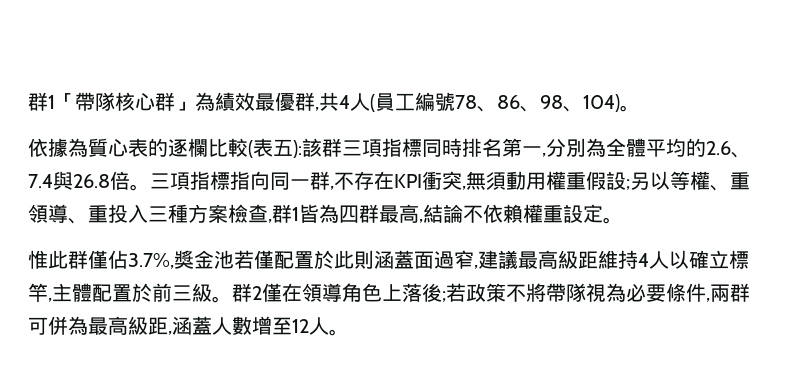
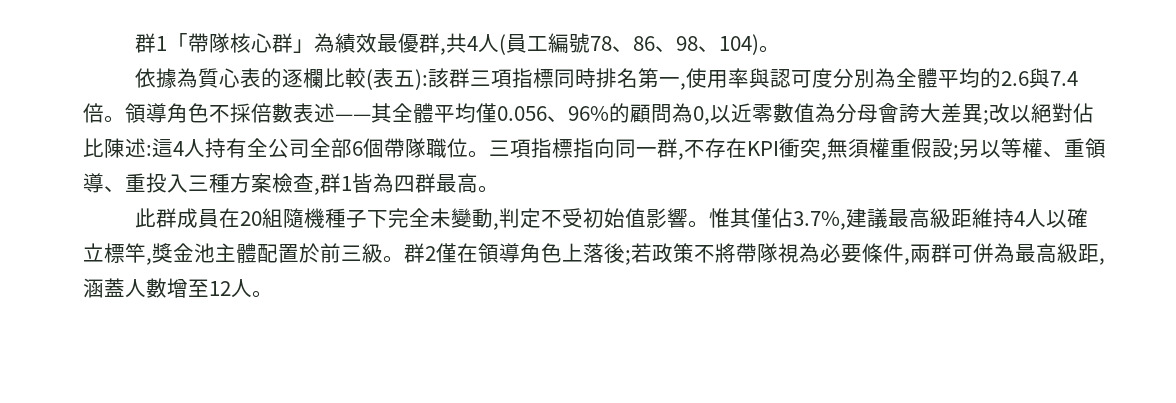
(546, 155) none -> [686,68,834,88] 使用率與認可度
[731,152,751,158] [28,171,130,190] 、7.4與26.8倍 -> [1029,68,1079,88] [83,103,1094,125] [83,138,468,158] 與7.4倍。領導角色不採倍數表述——其全體平均僅0.056、96%的顧問為0,以近零數值為分母會誇大差異;改以絕對佔比陳述:這4人持有全公司全部6個帶隊職位
[505,171,546,190] 動用 -> (869, 148) none
[419,204,623,224] [28,250,478,269] ,結論不依賴權重設定。 // 惟此群僅佔3.7%,獎金池若僅配置於此則涵蓋面過窄, -> [478,185,499,193] [135,208,847,230] 。 // 此群成員在20組隨機種子下完全未變動,判定不受初始值影響。惟其僅佔3.7%,
(52, 300) none -> [152,243,215,263] 獎金池

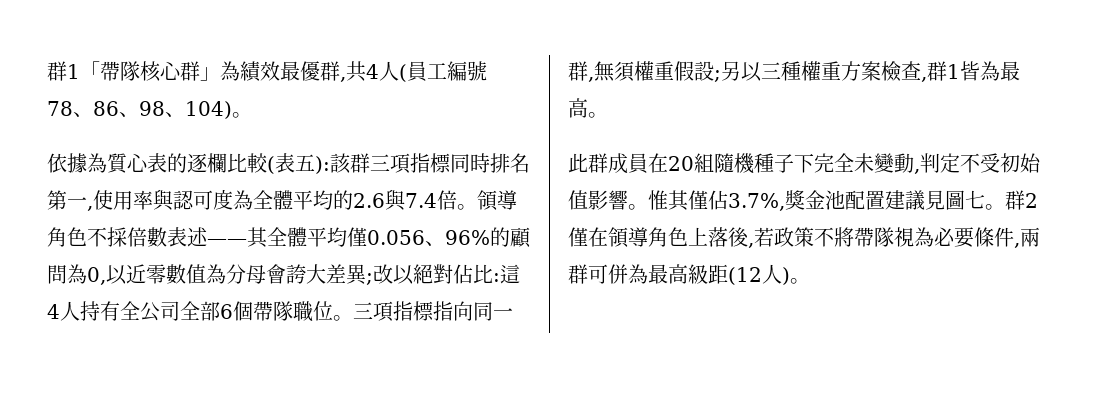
[833,68,876,88] 分別 -> (233, 199) none
[104,138,146,158] 陳述 -> (493, 274) none
[684,138,827,160] 不存在KPI衝突, -> (594, 79) none
[1001,138,1106,158] [83,173,230,193] 等權、重領導、重投入三種 -> [761,61,841,81] 三種權重
[394,173,436,193] 四群 -> (1000, 71) none
[846,208,1089,228] [83,243,383,265] 建議最高級距維持4人以確立標竿,獎金池主體配置於前三級 -> [785,190,985,210] 獎金池配置建議見圖七
[625,250,631,265] ; -> [748,243,754,248] ,
[1099,258,1105,265] [83,278,252,298] ,涵蓋人數增至12人 -> [728,264,790,285] (12人)

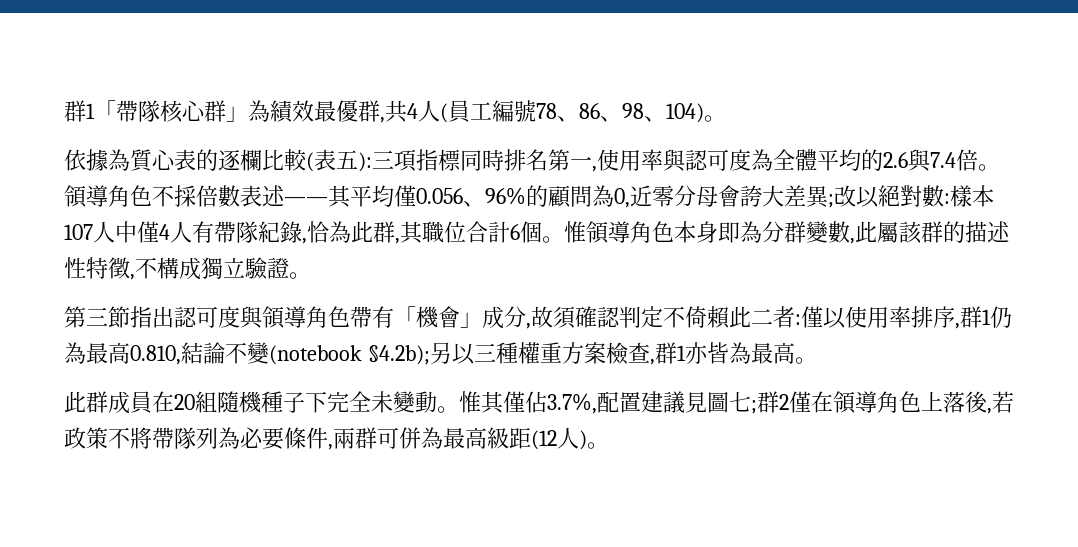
[330,153,370,174] 該群 -> (372, 162) none
[267,227,307,247] 全體 -> (351, 196) none
[106,264,226,285] 以近零數值為 -> [630,185,674,207] 近零
[453,264,520,284] [47,301,513,322] [568,61,721,82] 佔比:這4人持有全公司全部6個帶隊職位。三項指標指向同一群,無須權重假設; -> [922,185,994,207] [64,221,1010,244] [64,257,311,280] [64,306,1012,329] [64,342,430,365] 數:樣本107人中僅4人有帶隊紀錄,恰為此群,其職位合計6個。惟領導角色本身即為分群變數,此屬該群的描述性特徵,不構成獨立驗證。 // 第三節指出認可度與領導角色帶有「機會」成分,故須確認判定不倚賴此二者:僅以使用率排序,群1仍為最高0.810,結論不變(notebook §4.2b);
(960, 71) none -> [684,342,708,364] 亦
[914,153,1041,174] [568,190,628,210] ,判定不受初始值影響 -> (437, 402) none
[785,190,845,210] 獎金池 -> (597, 403) none
[985,204,1005,210] 。 -> [751,400,757,414] ;
[894,227,914,247] 視 -> [196,427,218,449] 列

